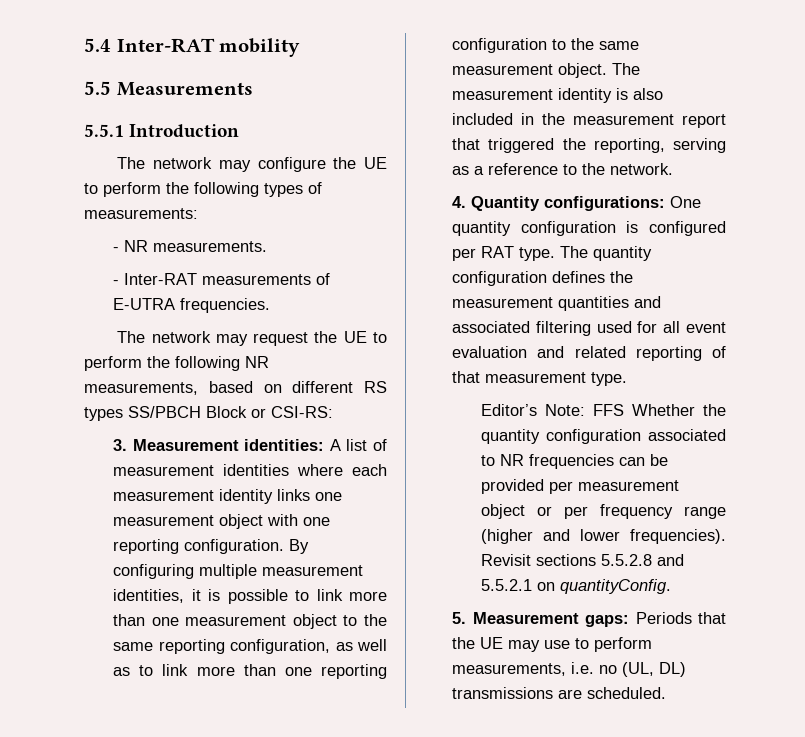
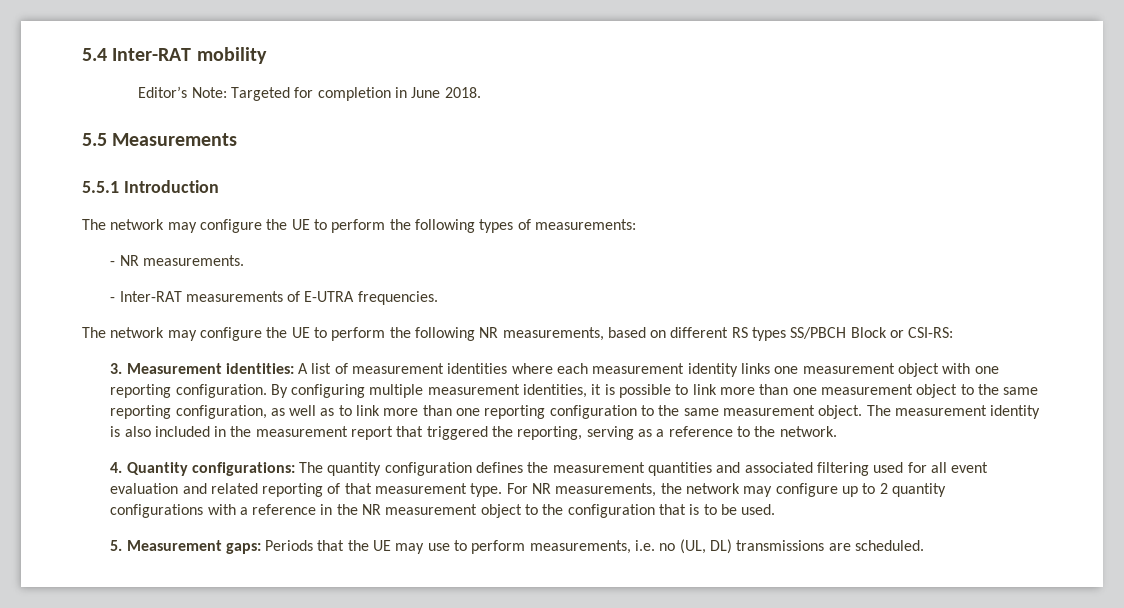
(301, 47) none -> [138,86,481,101] // Editor’s Note: Targeted for completion in June 2018.
[253,332,309,346] request -> [199,327,262,341] configure
[670,196,702,208] [452,221,726,236] [452,246,556,261] One quantity configuration is configured per RAT type. -> (295, 469) none
[481,404,726,416] [481,429,726,444] [481,454,669,469] [481,479,680,494] [481,504,726,519] [481,529,726,544] [481,554,685,566] [481,579,672,594] // Editor’s Note: FFS Whether the quantity configuration associated to NR frequencies can be provided per measurement object or per frequency range (higher and lower frequencies). Revisit sections 5.5.2.8 and 5.5.2.1 on quantityConfig. -> [506,483,946,497] [110,504,776,518] For NR measurements, the network may configure up to 2 quantity configurations with a reference in the NR measurement object to the configuration that is to be used.

